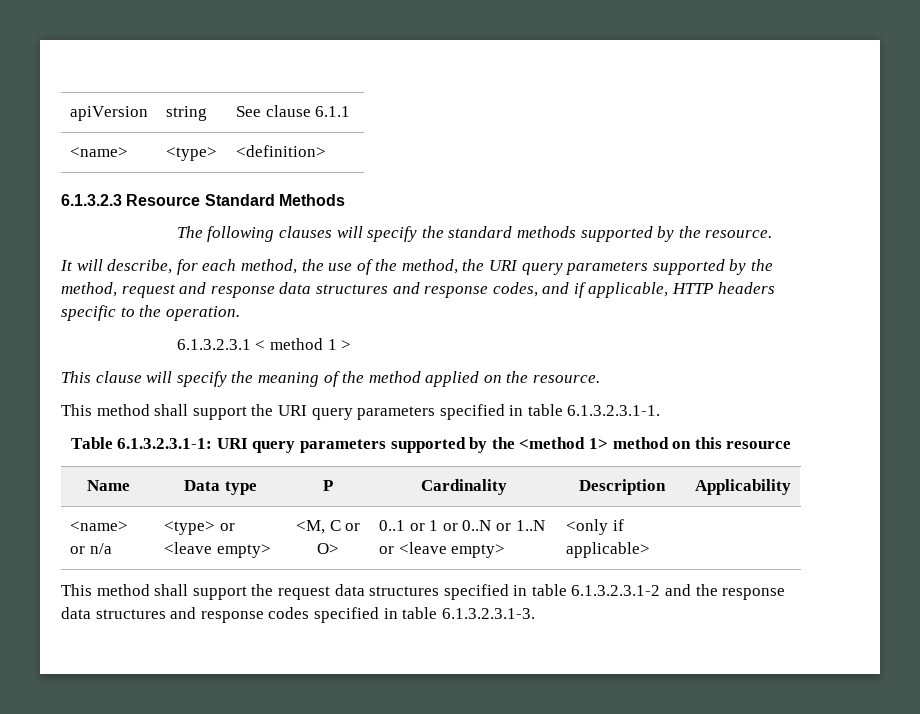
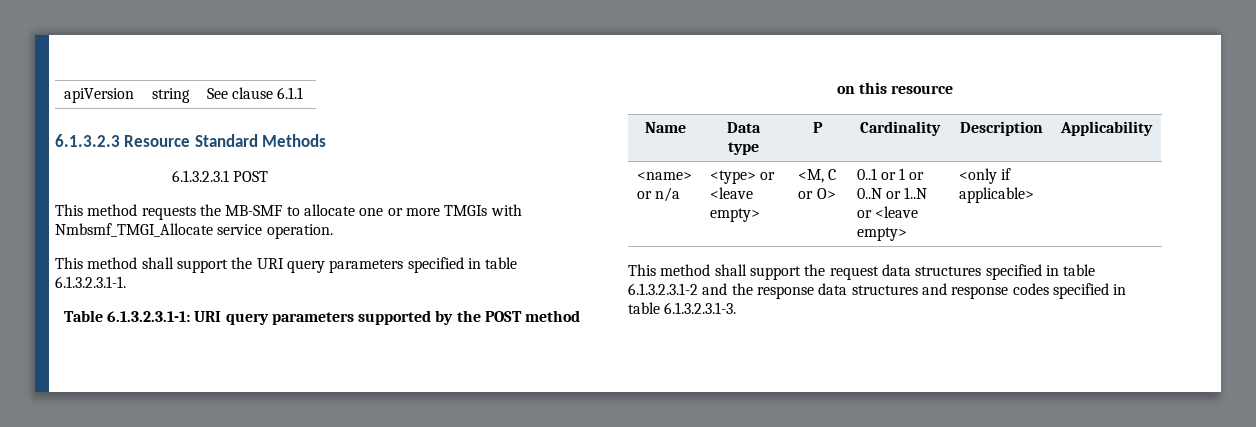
[69,147,128,157] [165,147,217,161] [235,145,326,157] // <name> | <type> | <definition> -> (304, 93) none
[176,226,773,242] [60,259,774,275] [61,282,775,298] [61,305,240,321] [176,338,352,350] [61,371,601,387] The following clauses will specify the standard methods supported by the resource. // It will describe, for each method, the use of the method, the URI query parameters supported by the method, request and response data structures and response codes, and if applicable, HTTP headers specific to the operation. // 6.1.3.2.3.1 < method 1 > // This clause will specify the meaning of the method applied on the resource. -> [171,170,268,182] [55,204,522,220] [55,223,333,239] 6.1.3.2.3.1 POST // This method requests the MB-SMF to allocate one or more TMGIs with Nmbsmf_TMGI_Allocate service operation.
[519,437,608,449] <method 1> -> [485,311,523,322] POST

